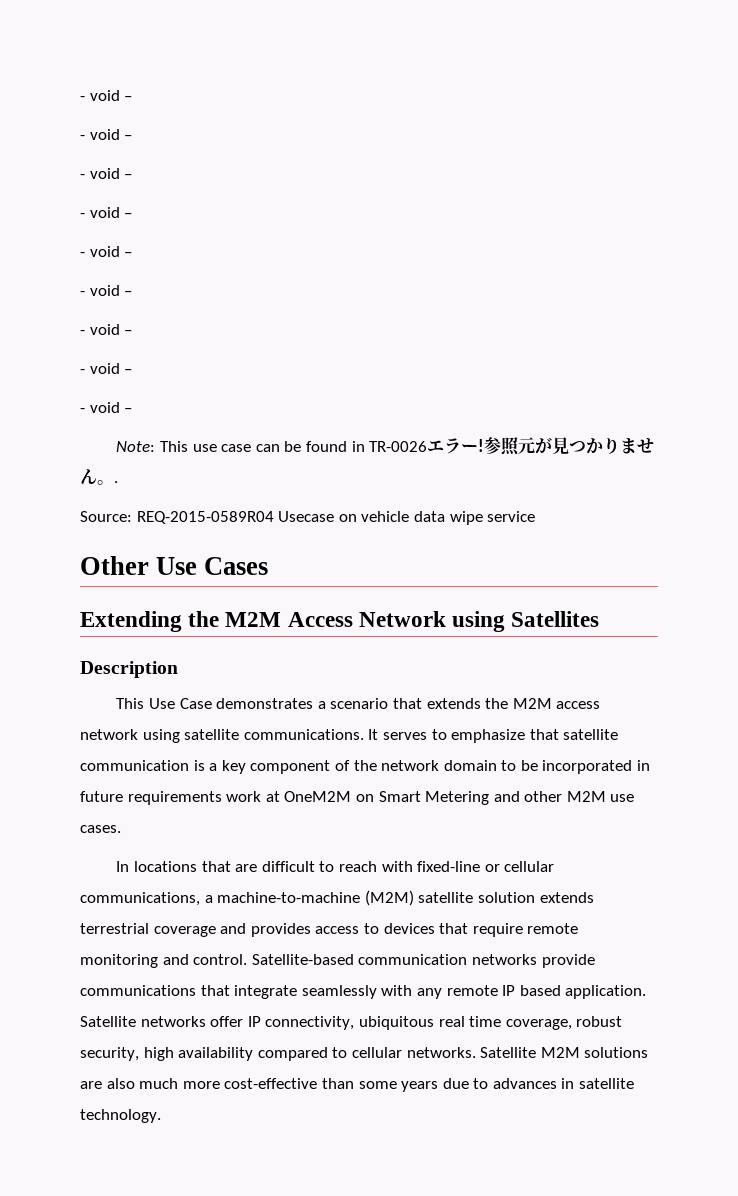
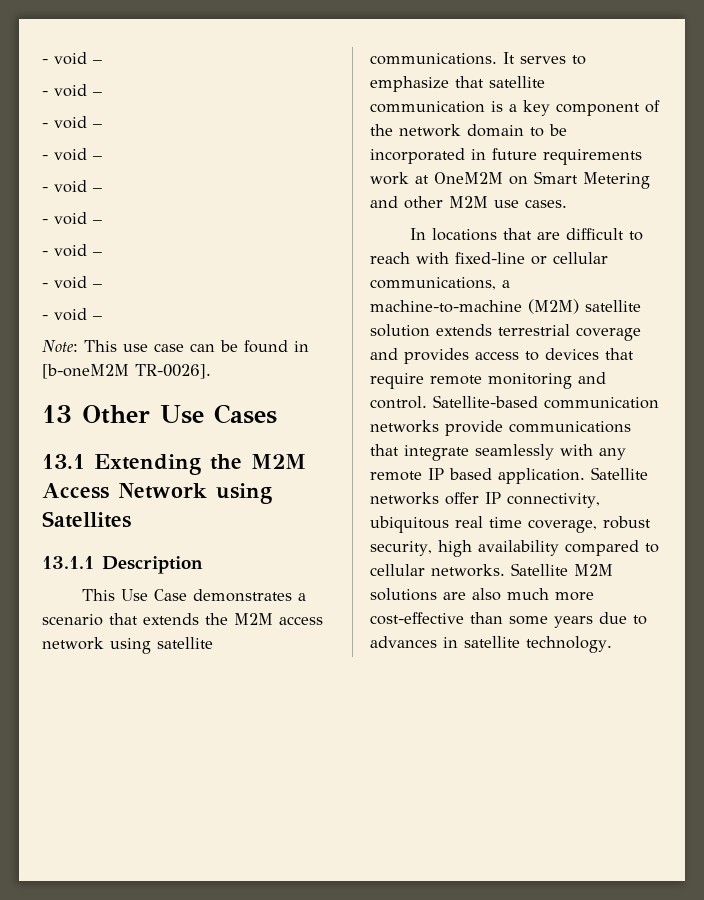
[369,437,655,456] [80,469,118,485] [80,511,536,525] TR-0026エラー!参照元が見つかりません。. // Source: REQ-2015-0589R04 Usecase on vehicle data wipe service // -> [42,364,211,379] [42,405,72,423] [b-oneM2M TR-0026]. // 13
(269, 566) none -> [42,454,85,469] 13.1
(600, 619) none -> [42,556,94,569] 13.1.1

